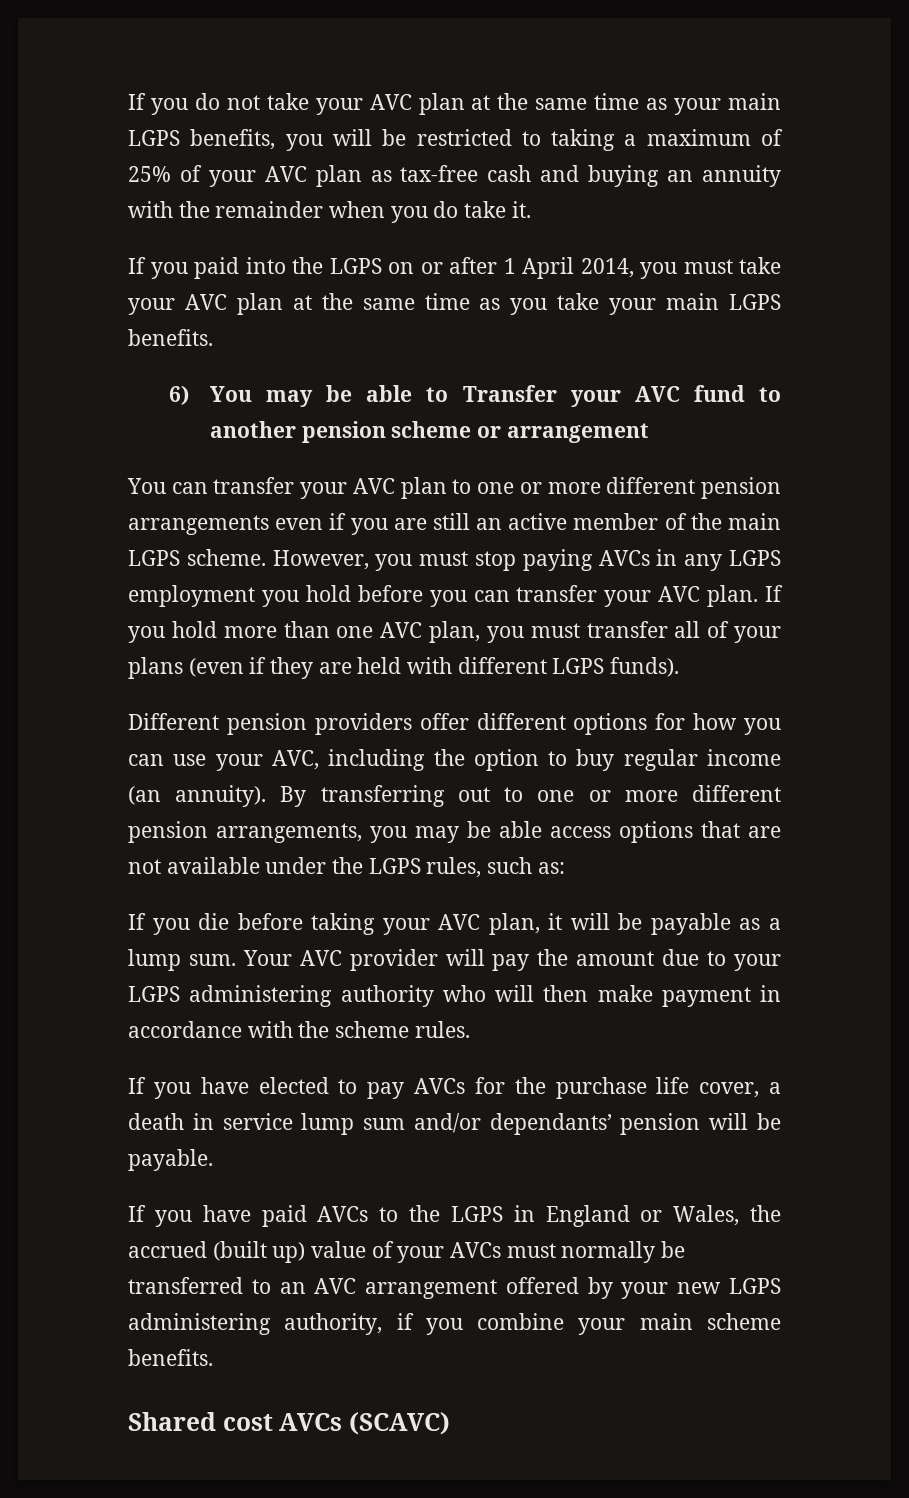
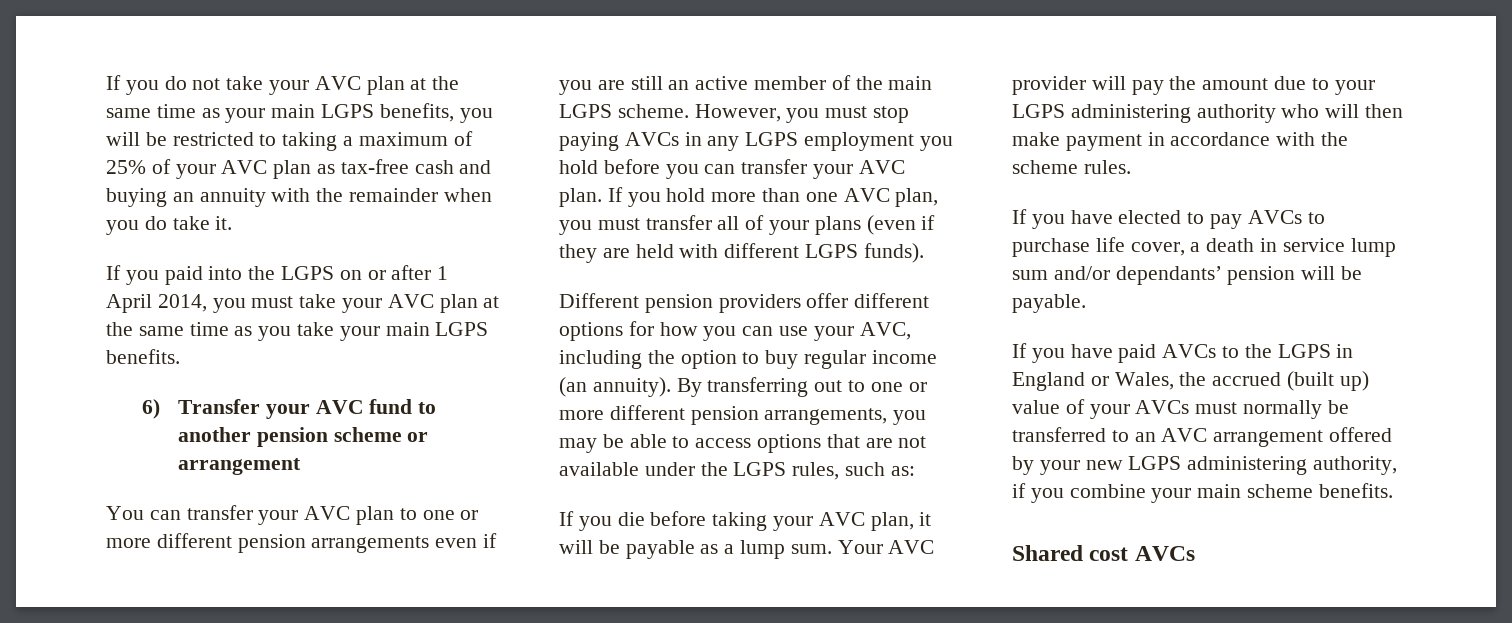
[210,385,449,407] You may be able to -> (161, 409) none
(542, 829) none -> [672,436,690,448] to
[474,1077,546,1094] for the -> [1307,212,1325,224] to
[348,1412,450,1435] (SCAVC) -> (1195, 553) none

